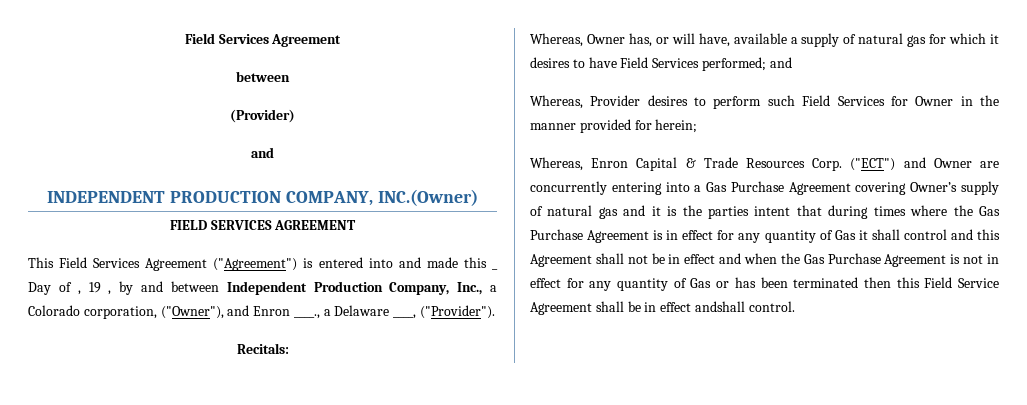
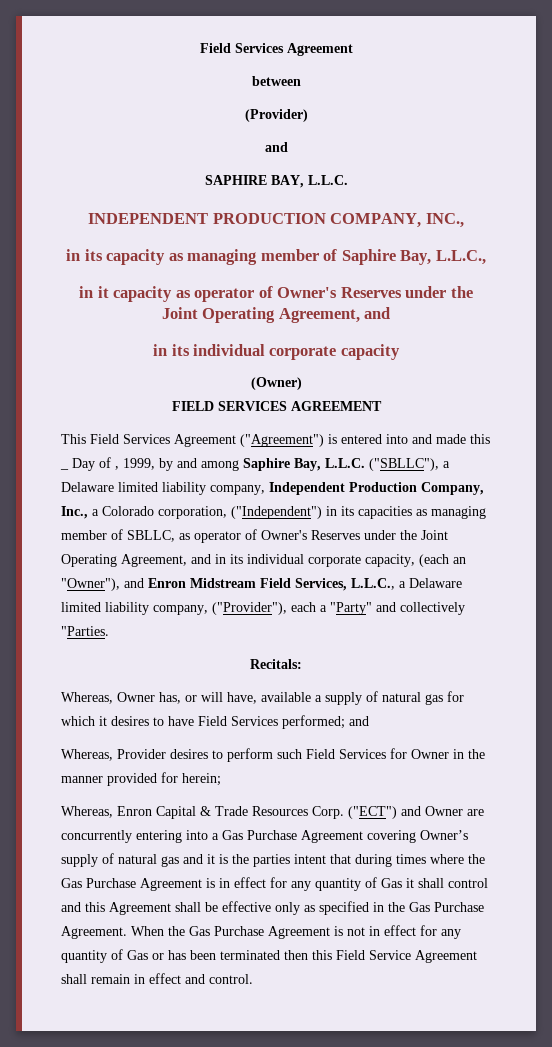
(274, 152) none -> [204,175,348,188] // SAPHIRE BAY, L.L.C.
[377,189,478,206] INC.(Owner) -> [425,213,464,228] [66,249,486,265] [79,286,473,302] [161,307,391,323] [153,344,400,360] [250,377,302,390] INC., // in its capacity as managing member of Saphire Bay, L.L.C., // in it capacity as operator of Owner's Reserves under the Joint Operating Agreement, and // in its individual corporate capacity // (Owner)
[88,281,219,295] 19 , by and between -> [123,458,450,471] [61,482,265,495] 1999, by and among Saphire Bay, L.L.C. ("SBLLC"), a Delaware limited liability company,
[160,305,496,319] ("Owner"), and Enron ____., a Delaware ____, ("Provider"). -> [231,506,486,519] [61,529,448,543] [61,554,466,567] [61,578,462,591] [61,602,465,615] [61,626,109,636] ("Independent") in its capacities as managing member of SBLLC, as operator of Owner's Reserves under the Joint Operating Agreement, and in its individual corporate capacity, (each an "Owner"), and Enron Midstream Field Services, L.L.C., a Delaware limited liability company, ("Provider"), each a "Party" and collectively "Parties.
[627,253,777,264] not be in effect and when -> [205,901,484,915] [61,926,164,939] be effective only as specified in the Gas Purchase Agreement. When
[627,301,745,312] be in effect andshall -> [91,973,205,984] remain in effect and

